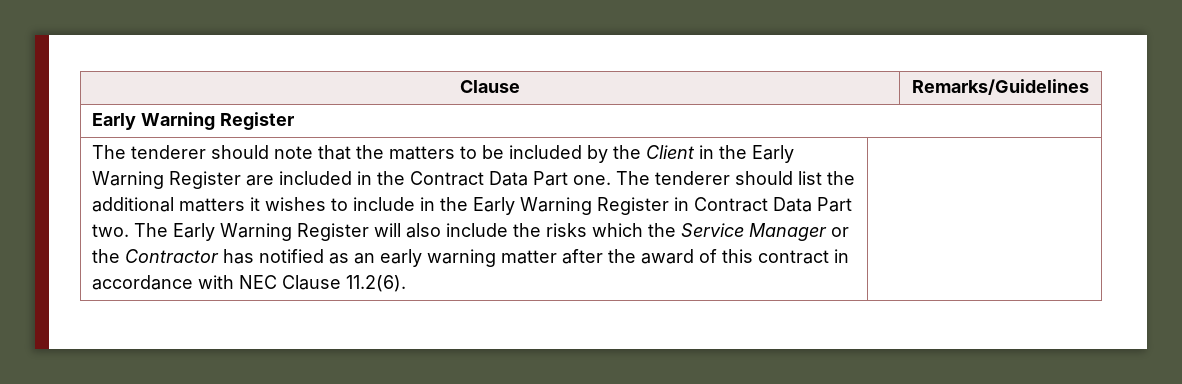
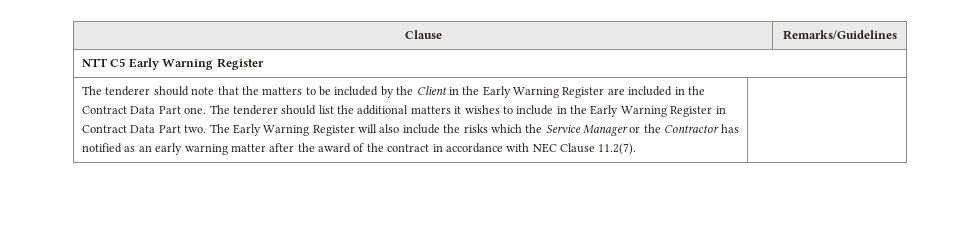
(1089, 87) none -> [82,58,126,67] NTT C5
[721,249,753,263] this -> [366,143,384,152] the
[345,275,406,292] 11.2(6). -> [598,143,637,155] 11.2(7).

